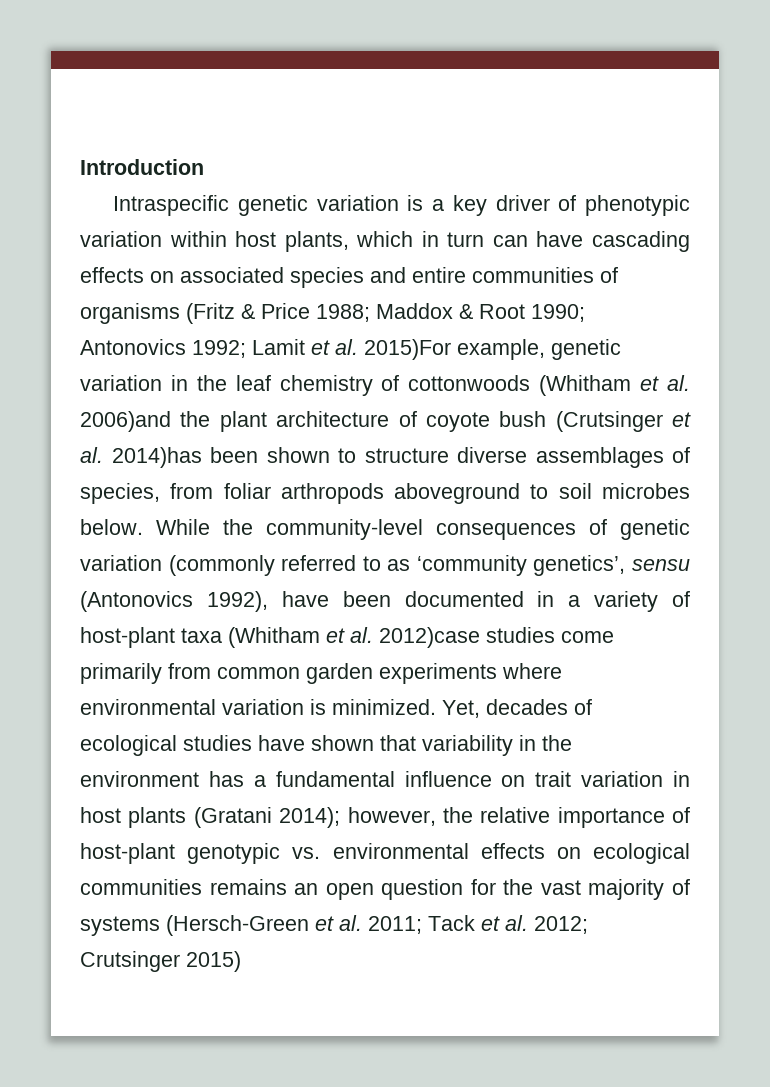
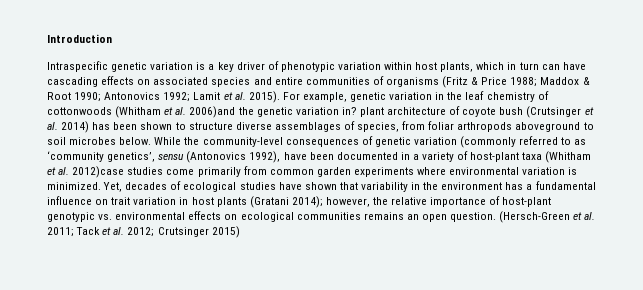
[364,339,451,360] 2015)For -> [248,91,300,103] 2015). For
(211, 419) none -> [256,107,357,117] genetic variation in?
[111,447,202,468] 2014)has -> [61,121,111,133] 2014) has
[381,879,690,900] [80,916,160,936] question for the vast majority of systems -> [450,212,497,222] question.

